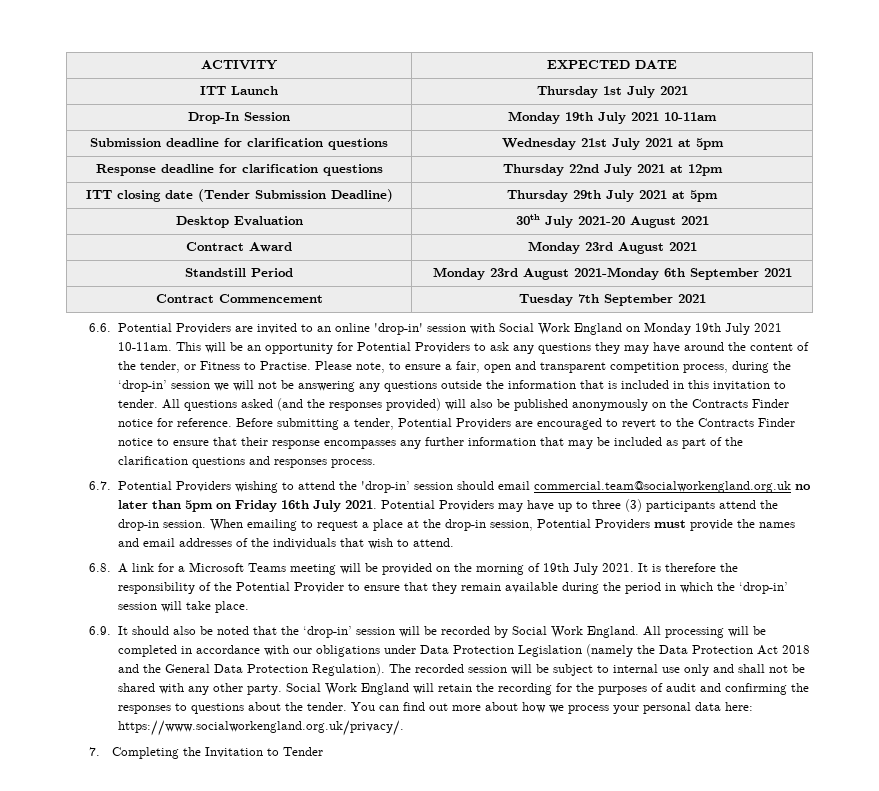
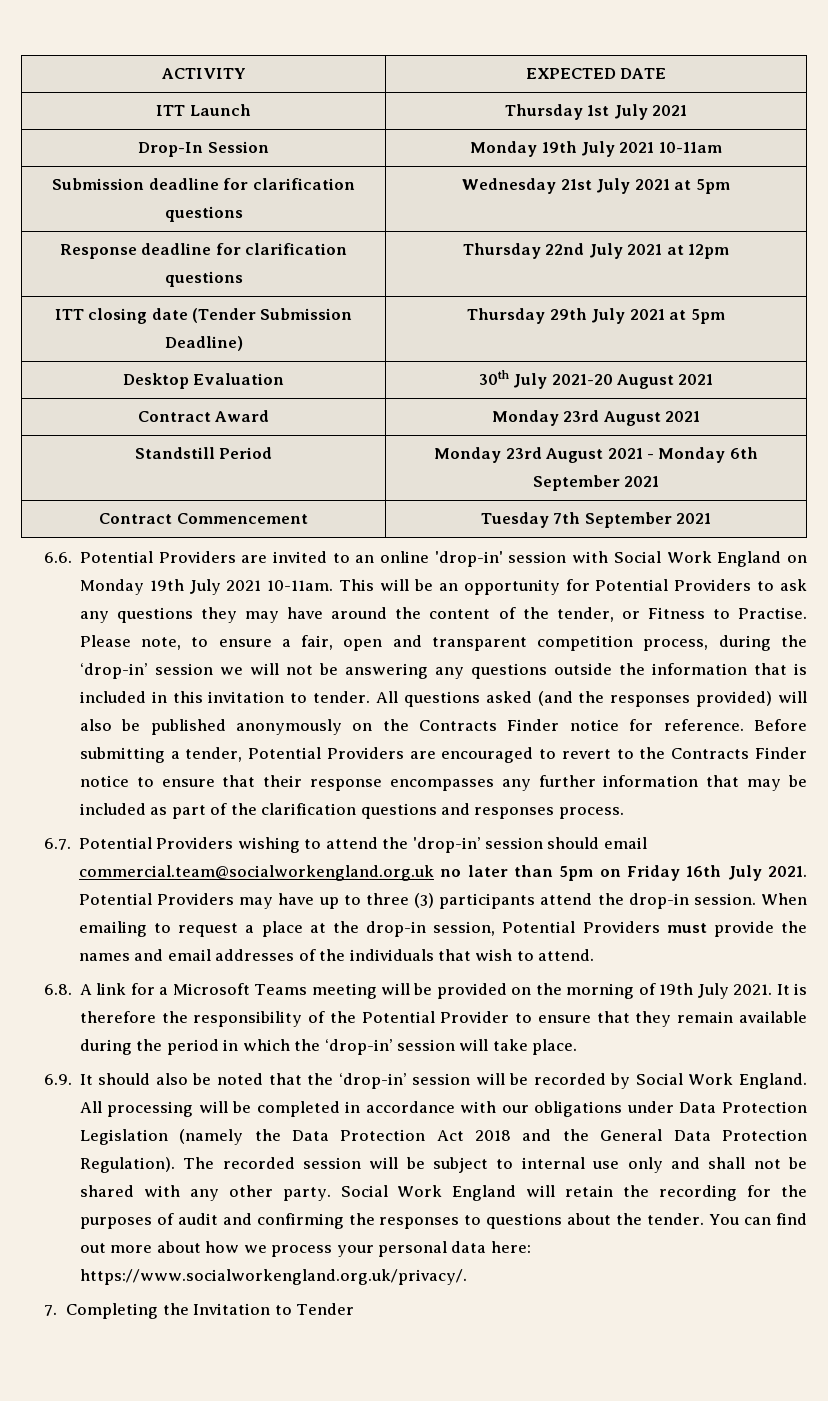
[573,267,659,280] 2021-Monday -> [607,447,726,463] 2021 - Monday

